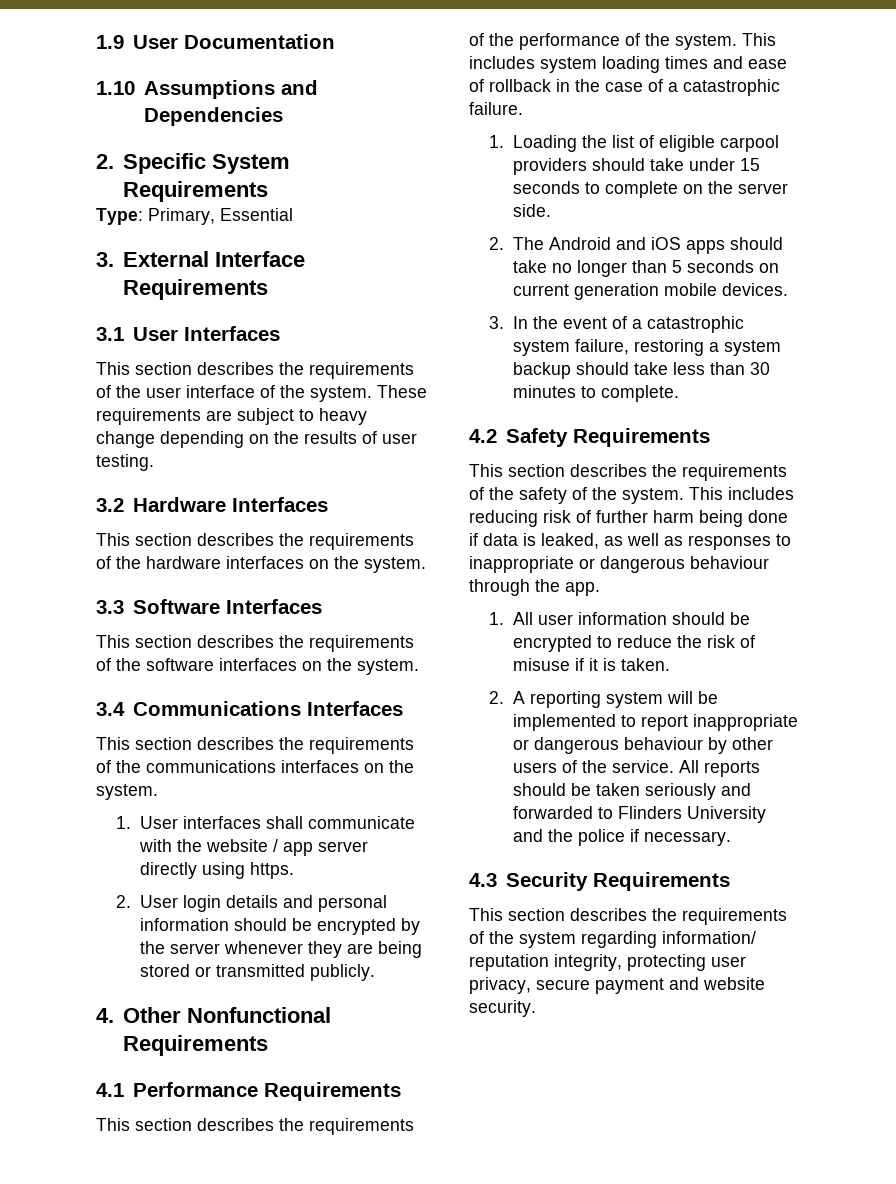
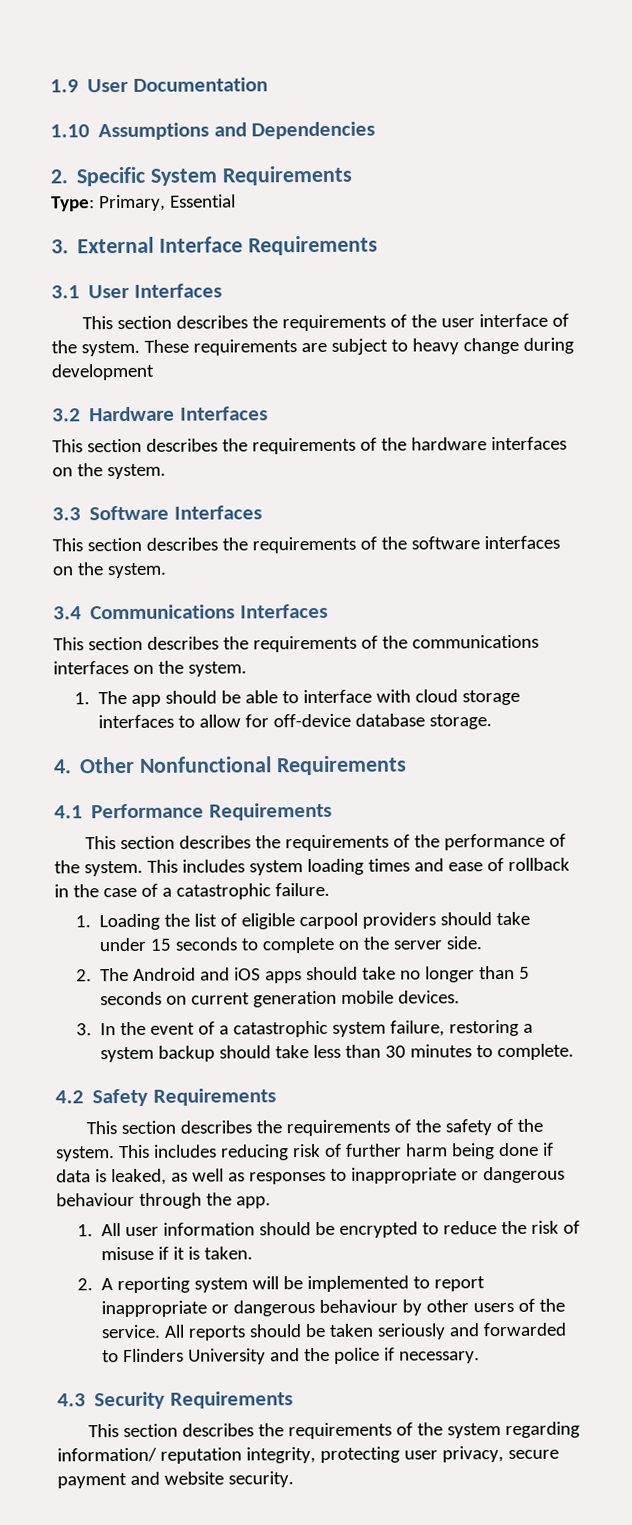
[160,431,417,448] [96,454,154,471] depending on the results of user testing. -> [522,337,574,354] [51,363,154,381] during development
[139,816,415,829] [138,839,368,856] [139,862,294,879] [115,895,387,912] [139,918,420,935] [139,941,422,958] [139,964,375,981] User interfaces shall communicate with the website / app server directly using https. // 2. User login details and personal information should be encrypted by the server whenever they are being stored or transmitted publicly. -> [97,689,520,707] [97,713,492,730] The app should be able to interface with cloud storage interfaces to allow for off-device database storage.

